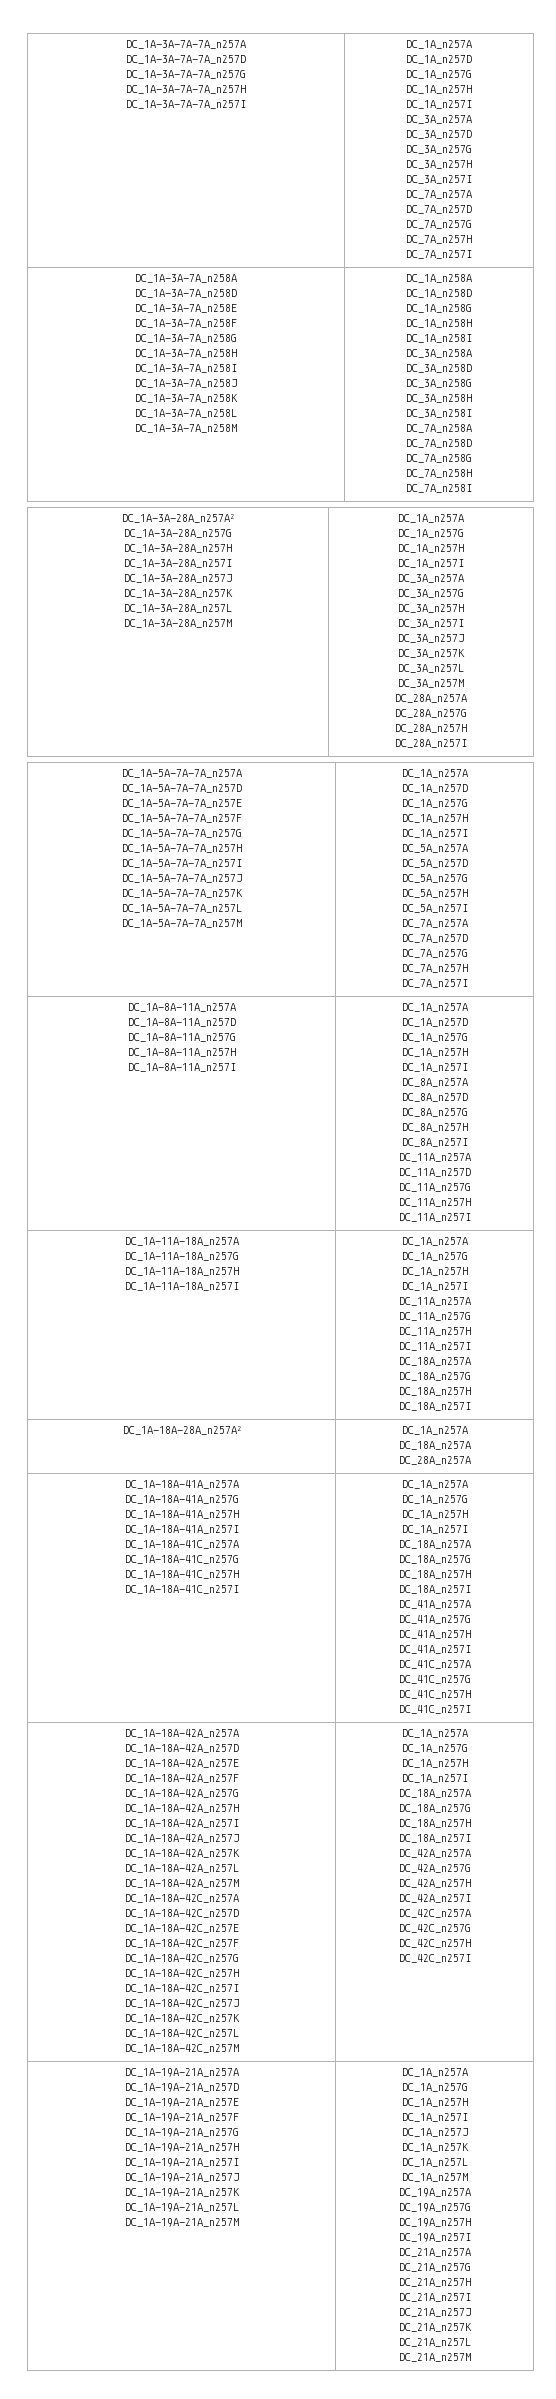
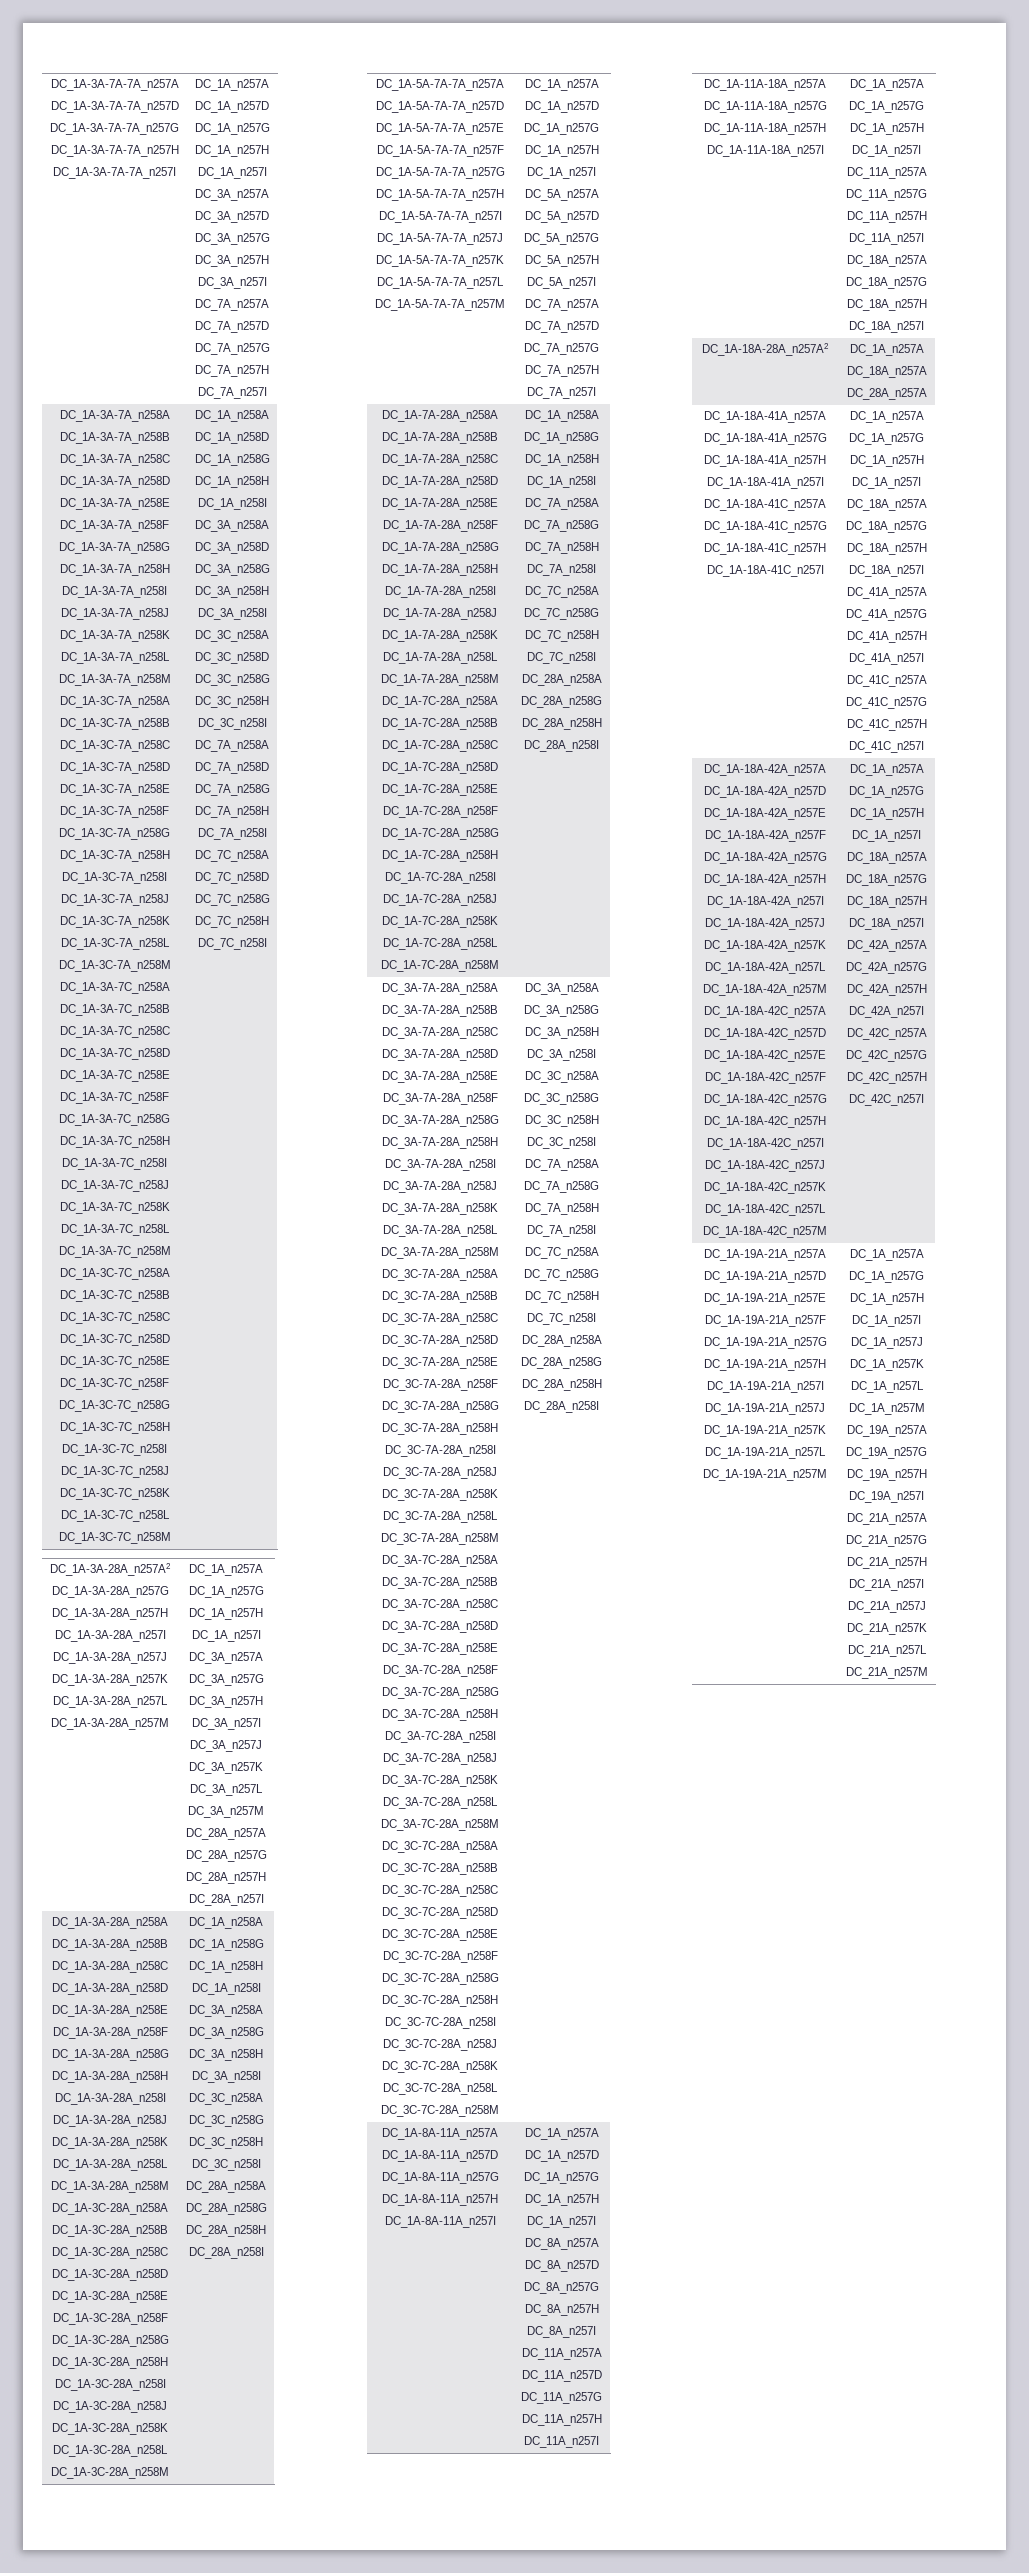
(237, 278) none -> [59,432,170,444] [59,454,170,466] // DC_1A-3A-7A_n258B // DC_1A-3A-7A_n258C
(237, 428) none -> [59,696,170,708] [59,718,170,730] [59,740,170,752] [59,762,170,774] [59,784,170,796] [60,806,169,818] [59,828,170,840] [59,850,170,862] [62,872,167,884] [60,894,169,906] [59,916,170,928] [60,938,170,950] [58,960,171,972] [59,982,170,994] [59,1004,170,1016] [59,1026,170,1038] [59,1048,170,1060] [59,1070,170,1082] [60,1092,169,1104] [59,1114,170,1126] [59,1136,170,1148] [62,1158,167,1170] [60,1180,169,1192] [59,1202,170,1214] [60,1224,170,1236] [58,1246,171,1258] [59,1268,170,1280] [59,1290,170,1302] [59,1312,170,1324] [59,1334,170,1346] [59,1356,170,1368] [60,1378,169,1390] [59,1400,170,1412] [59,1422,170,1434] [62,1444,167,1456] [60,1466,169,1478] [59,1488,170,1500] [60,1510,170,1522] [58,1532,171,1544] // DC_1A-3C-7A_n258A // DC_1A-3C-7A_n258B // DC_1A-3C-7A_n258C // DC_1A-3C-7A_n258D // DC_1A-3C-7A_n258E // DC_1A-3C-7A_n258F // DC_1A-3C-7A_n258G // DC_1A-3C-7A_n258H // DC_1A-3C-7A_n258I // DC_1A-3C-7A_n258J // DC_1A-3C-7A_n258K // DC_1A-3C-7A_n258L // DC_1A-3C-7A_n258M // DC_1A-3A-7C_n258A // DC_1A-3A-7C_n258B // DC_1A-3A-7C_n258C // DC_1A-3A-7C_n258D // DC_1A-3A-7C_n258E // DC_1A-3A-7C_n258F // DC_1A-3A-7C_n258G // DC_1A-3A-7C_n258H // DC_1A-3A-7C_n258I // DC_1A-3A-7C_n258J // DC_1A-3A-7C_n258K // DC_1A-3A-7C_n258L // DC_1A-3A-7C_n258M // DC_1A-3C-7C_n258A // DC_1A-3C-7C_n258B // DC_1A-3C-7C_n258C // DC_1A-3C-7C_n258D // DC_1A-3C-7C_n258E // DC_1A-3C-7C_n258F // DC_1A-3C-7C_n258G // DC_1A-3C-7C_n258H // DC_1A-3C-7C_n258I // DC_1A-3C-7C_n258J // DC_1A-3C-7C_n258K // DC_1A-3C-7C_n258L // DC_1A-3C-7C_n258M
(472, 413) none -> [195,630,269,642] [195,652,269,664] [194,674,270,686] [195,696,269,708] [197,718,267,730] // DC_3C_n258A // DC_3C_n258D // DC_3C_n258G // DC_3C_n258H // DC_3C_n258I
(472, 488) none -> [195,850,269,862] [195,872,269,884] [194,894,270,906] [195,916,269,928] [197,938,267,950] // DC_7C_n258A // DC_7C_n258D // DC_7C_n258G // DC_7C_n258H // DC_7C_n258I
(467, 743) none -> [52,1917,168,1929] [52,1939,168,1951] [52,1961,168,1973] [52,1983,168,1995] [52,2005,168,2017] [52,2027,168,2039] [51,2049,169,2061] [52,2071,168,2083] [54,2093,166,2105] [53,2115,167,2127] [52,2137,168,2149] [53,2159,168,2171] [51,2181,169,2193] [52,2203,168,2215] [52,2225,168,2237] [52,2247,168,2259] [52,2269,168,2281] [52,2291,168,2303] [52,2313,168,2325] [51,2335,169,2347] [52,2357,168,2369] [54,2379,166,2391] [53,2401,167,2413] [52,2423,168,2435] [53,2445,168,2457] [51,2467,169,2479] [189,1917,263,1929] [188,1939,264,1951] [189,1961,263,1973] [191,1983,261,1995] [189,2005,263,2017] [188,2027,264,2039] [189,2049,263,2061] [191,2071,261,2083] [189,2093,263,2105] [188,2115,264,2127] [189,2137,263,2149] [191,2159,261,2171] [186,2181,266,2193] [185,2203,267,2215] [186,2225,266,2237] [188,2247,264,2259] // DC_1A-3A-28A_n258A // DC_1A-3A-28A_n258B // DC_1A-3A-28A_n258C // DC_1A-3A-28A_n258D // DC_1A-3A-28A_n258E // DC_1A-3A-28A_n258F // DC_1A-3A-28A_n258G // DC_1A-3A-28A_n258H // DC_1A-3A-28A_n258I // DC_1A-3A-28A_n258J // DC_1A-3A-28A_n258K // DC_1A-3A-28A_n258L // DC_1A-3A-28A_n258M // DC_1A-3C-28A_n258A // DC_1A-3C-28A_n258B // DC_1A-3C-28A_n258C // DC_1A-3C-28A_n258D // DC_1A-3C-28A_n258E // DC_1A-3C-28A_n258F // DC_1A-3C-28A_n258G // DC_1A-3C-28A_n258H // DC_1A-3C-28A_n258I // DC_1A-3C-28A_n258J // DC_1A-3C-28A_n258K // DC_1A-3C-28A_n258L // DC_1A-3C-28A_n258M | DC_1A_n258A // DC_1A_n258G // DC_1A_n258H // DC_1A_n258I // DC_3A_n258A // DC_3A_n258G // DC_3A_n258H // DC_3A_n258I // DC_3C_n258A // DC_3C_n258G // DC_3C_n258H // DC_3C_n258I // DC_28A_n258A // DC_28A_n258G // DC_28A_n258H // DC_28A_n258I
(468, 983) none -> [382,410,498,422] [382,432,498,444] [382,454,498,466] [382,476,498,488] [382,498,498,510] [382,520,498,532] [381,542,499,554] [382,564,498,576] [384,586,496,598] [383,608,497,620] [382,630,498,642] [383,652,498,664] [381,674,499,686] [382,696,498,708] [382,718,498,730] [382,740,498,752] [382,762,498,774] [382,784,498,796] [382,806,498,818] [381,828,499,840] [382,850,498,862] [384,872,496,884] [383,894,497,906] [382,916,498,928] [383,938,498,950] [381,960,499,972] [524,410,599,422] [524,432,599,444] [524,454,599,466] [527,476,596,488] [524,498,599,510] [524,520,599,532] [524,542,599,554] [527,564,596,576] [524,586,599,598] [524,608,599,620] [524,630,599,642] [527,652,596,664] [521,674,602,686] [521,696,602,708] [521,718,602,730] [524,740,599,752] [382,983,498,995] [382,1005,498,1017] [382,1027,498,1039] [382,1049,498,1061] [382,1071,498,1083] [382,1093,498,1105] [381,1115,499,1127] [382,1137,498,1149] [384,1159,496,1171] [383,1181,497,1193] [382,1203,498,1215] [383,1225,498,1237] [381,1247,499,1259] [382,1269,498,1281] [382,1291,498,1303] [382,1313,498,1325] [382,1335,498,1347] [382,1357,498,1369] [382,1379,498,1391] [381,1401,499,1413] [382,1423,498,1435] [384,1445,496,1457] [383,1467,497,1479] [382,1489,498,1501] [383,1511,498,1523] [381,1533,499,1545] [382,1555,498,1567] [382,1577,498,1589] [382,1599,498,1611] [382,1621,498,1633] [382,1643,498,1655] [382,1665,498,1677] [381,1687,499,1699] [382,1709,498,1721] [384,1731,496,1743] [383,1753,497,1765] [382,1775,498,1787] [383,1797,498,1809] [381,1819,499,1831] [382,1841,498,1853] [382,1863,498,1875] [382,1885,498,1897] [382,1907,498,1919] [382,1929,498,1941] [382,1951,498,1963] [381,1973,499,1985] [382,1995,498,2007] [384,2017,496,2029] [383,2039,497,2051] [382,2061,498,2073] [383,2083,498,2095] [381,2105,499,2117] [524,983,599,995] [524,1005,599,1017] [524,1027,599,1039] [527,1049,596,1061] [524,1071,599,1083] [524,1093,599,1105] [524,1115,599,1127] [527,1137,596,1149] [524,1159,599,1171] [524,1181,599,1193] [524,1203,599,1215] [527,1225,596,1237] [524,1247,599,1259] [524,1269,599,1281] [524,1291,599,1303] [527,1313,596,1325] [521,1335,602,1347] [521,1357,602,1369] [521,1379,602,1391] [524,1401,599,1413] // DC_1A-7A-28A_n258A // DC_1A-7A-28A_n258B // DC_1A-7A-28A_n258C // DC_1A-7A-28A_n258D // DC_1A-7A-28A_n258E // DC_1A-7A-28A_n258F // DC_1A-7A-28A_n258G // DC_1A-7A-28A_n258H // DC_1A-7A-28A_n258I // DC_1A-7A-28A_n258J // DC_1A-7A-28A_n258K // DC_1A-7A-28A_n258L // DC_1A-7A-28A_n258M // DC_1A-7C-28A_n258A // DC_1A-7C-28A_n258B // DC_1A-7C-28A_n258C // DC_1A-7C-28A_n258D // DC_1A-7C-28A_n258E // DC_1A-7C-28A_n258F // DC_1A-7C-28A_n258G // DC_1A-7C-28A_n258H // DC_1A-7C-28A_n258I // DC_1A-7C-28A_n258J // DC_1A-7C-28A_n258K // DC_1A-7C-28A_n258L // DC_1A-7C-28A_n258M | DC_1A_n258A // DC_1A_n258G // DC_1A_n258H // DC_1A_n258I // DC_7A_n258A // DC_7A_n258G // DC_7A_n258H // DC_7A_n258I // DC_7C_n258A // DC_7C_n258G // DC_7C_n258H // DC_7C_n258I // DC_28A_n258A // DC_28A_n258G // DC_28A_n258H // DC_28A_n258I // DC_3A-7A-28A_n258A // DC_3A-7A-28A_n258B // DC_3A-7A-28A_n258C // DC_3A-7A-28A_n258D // DC_3A-7A-28A_n258E // DC_3A-7A-28A_n258F // DC_3A-7A-28A_n258G // DC_3A-7A-28A_n258H // DC_3A-7A-28A_n258I // DC_3A-7A-28A_n258J // DC_3A-7A-28A_n258K // DC_3A-7A-28A_n258L // DC_3A-7A-28A_n258M // DC_3C-7A-28A_n258A // DC_3C-7A-28A_n258B // DC_3C-7A-28A_n258C // DC_3C-7A-28A_n258D // DC_3C-7A-28A_n258E // DC_3C-7A-28A_n258F // DC_3C-7A-28A_n258G // DC_3C-7A-28A_n258H // DC_3C-7A-28A_n258I // DC_3C-7A-28A_n258J // DC_3C-7A-28A_n258K // DC_3C-7A-28A_n258L // DC_3C-7A-28A_n258M // DC_3A-7C-28A_n258A // DC_3A-7C-28A_n258B // DC_3A-7C-28A_n258C // DC_3A-7C-28A_n258D // DC_3A-7C-28A_n258E // DC_3A-7C-28A_n258F // DC_3A-7C-28A_n258G // DC_3A-7C-28A_n258H // DC_3A-7C-28A_n258I // DC_3A-7C-28A_n258J // DC_3A-7C-28A_n258K // DC_3A-7C-28A_n258L // DC_3A-7C-28A_n258M // DC_3C-7C-28A_n258A // DC_3C-7C-28A_n258B // DC_3C-7C-28A_n258C // DC_3C-7C-28A_n258D // DC_3C-7C-28A_n258E // DC_3C-7C-28A_n258F // DC_3C-7C-28A_n258G // DC_3C-7C-28A_n258H // DC_3C-7C-28A_n258I // DC_3C-7C-28A_n258J // DC_3C-7C-28A_n258K // DC_3C-7C-28A_n258L // DC_3C-7C-28A_n258M | DC_3A_n258A // DC_3A_n258G // DC_3A_n258H // DC_3A_n258I // DC_3C_n258A // DC_3C_n258G // DC_3C_n258H // DC_3C_n258I // DC_7A_n258A // DC_7A_n258G // DC_7A_n258H // DC_7A_n258I // DC_7C_n258A // DC_7C_n258G // DC_7C_n258H // DC_7C_n258I // DC_28A_n258A // DC_28A_n258G // DC_28A_n258H // DC_28A_n258I

